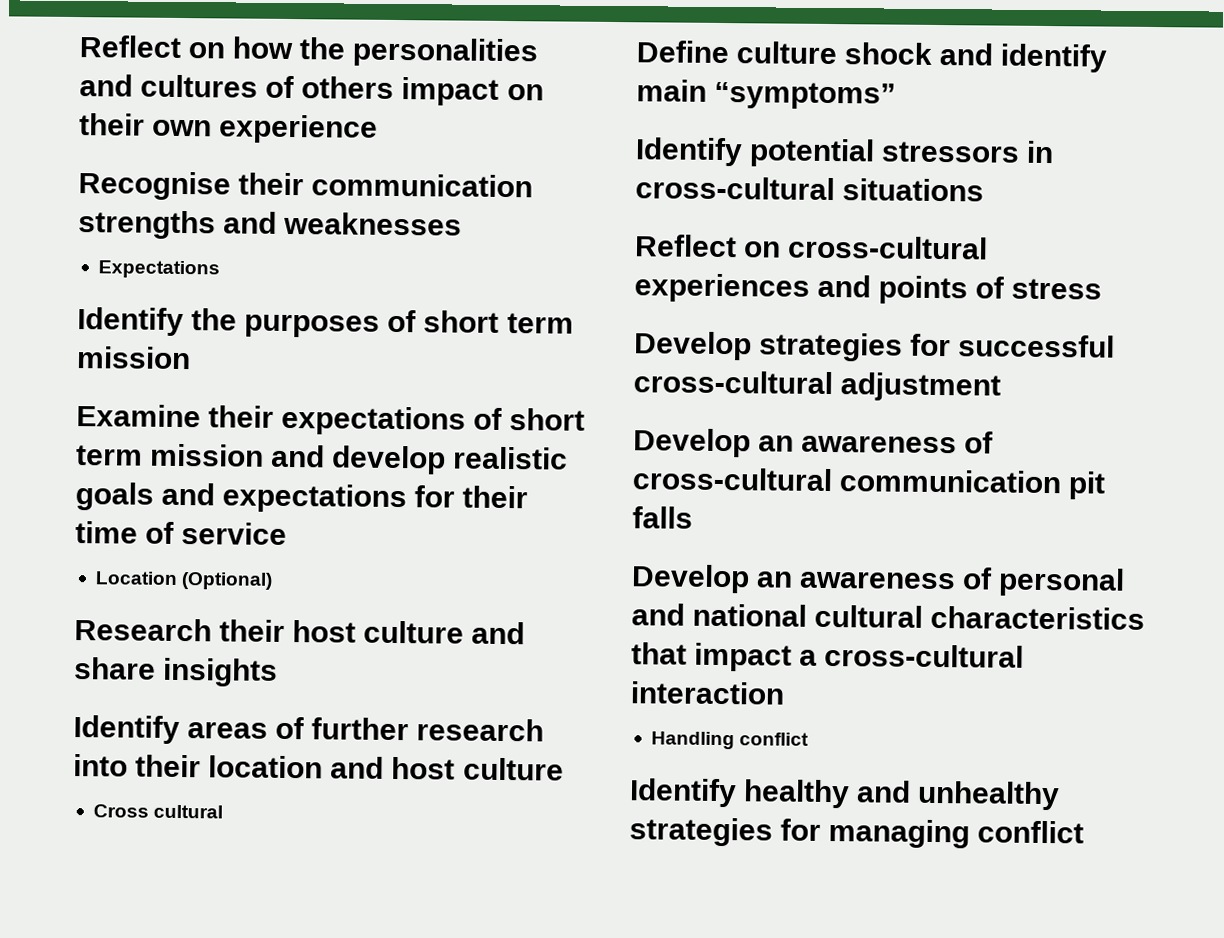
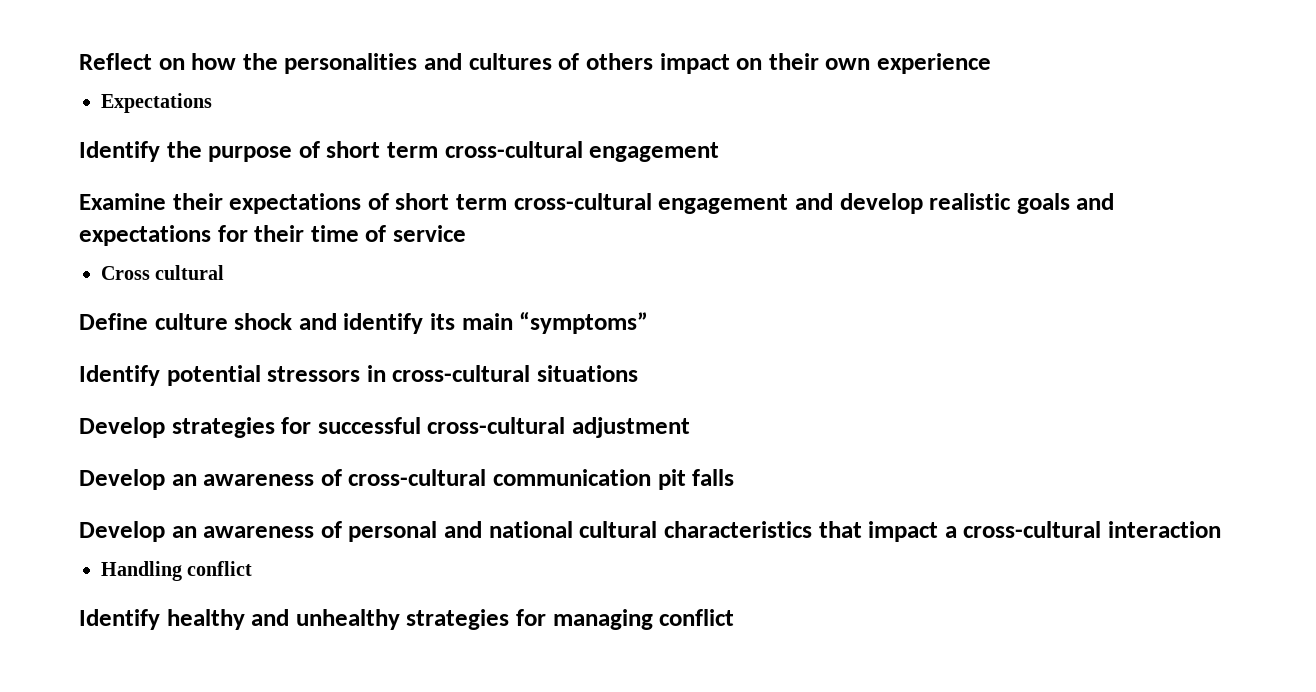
[78,171,534,201] [78,210,463,240] // Recognise their communication strengths and weaknesses -> (991, 63) none
[244,309,574,338] [76,346,191,370] purposes of short term mission -> [208,141,720,162] purpose of short term cross-cultural engagement
[150,443,265,467] mission -> [513,193,789,214] cross-cultural engagement
[94,571,274,590] [74,618,526,645] [74,657,279,687] [73,715,545,745] [73,754,564,781] // Location (Optional) // Research their host culture and share insights // Identify areas of further research into their location and host culture -> (467, 233) none
(1108, 58) none -> [430,313,456,330] its
[634,234,989,260] [634,273,1103,305] // Reflect on cross-cultural experiences and points of stress -> (639, 373) none

